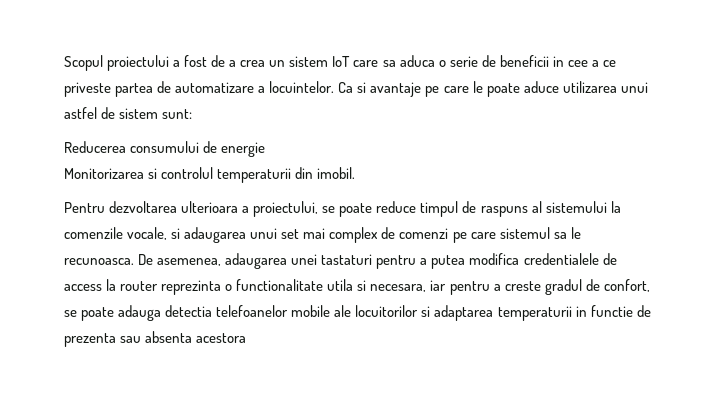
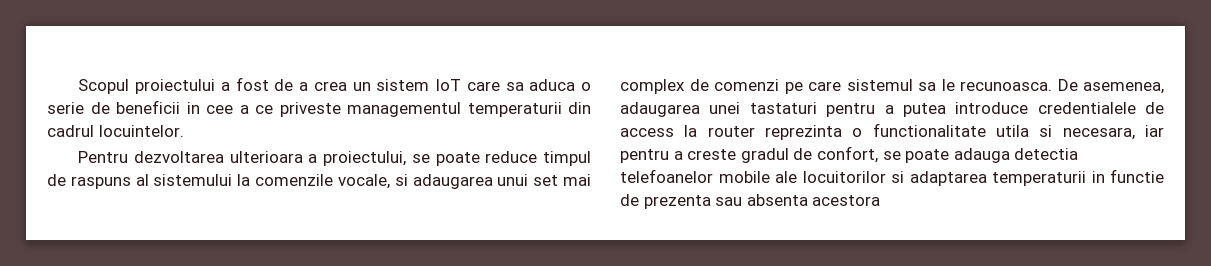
[115,81,648,97] [64,107,193,119] [64,141,266,157] [64,167,356,183] partea de automatizare a locuintelor. Ca si avantaje pe care le poate aduce utilizarea unui astfel de sistem sunt: // Reducerea consumului de energie // Monitorizarea si controlul temperaturii din imobil. -> [347,102,591,117] [47,125,184,137] managementul temperaturii din cadrul locuintelor.
[469,253,520,265] modifica -> [955,102,1029,114] introduce

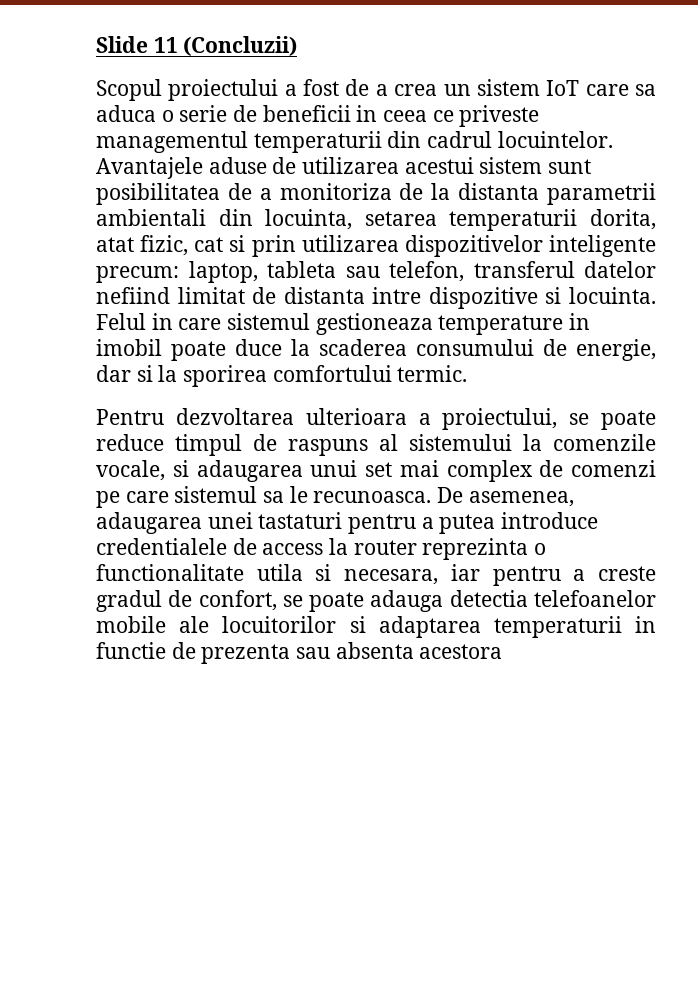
(78, 86) none -> [96,36,298,56] Slide 11 (Concluzii) //
[206,105,249,114] cee a -> [383,110,428,122] ceea
(184, 131) none -> [96,157,592,179] [96,183,656,205] [96,209,656,231] [96,235,656,257] [96,261,656,283] [96,287,656,309] [96,313,591,335] [96,339,656,361] [96,365,468,387] Avantajele aduse de utilizarea acestui sistem sunt posibilitatea de a monitoriza de la distanta parametrii ambientali din locuinta, setarea temperaturii dorita, atat fizic, cat si prin utilizarea dispozitivelor inteligente precum: laptop, tableta sau telefon, transferul datelor nefiind limitat de distanta intre dispozitive si locuinta. Felul in care sistemul gestioneaza temperature in imobil poate duce la scaderea consumului de energie, dar si la sporirea comfortului termic.

